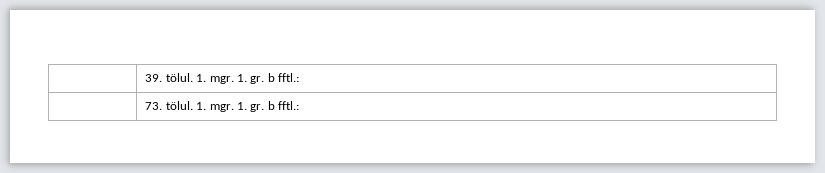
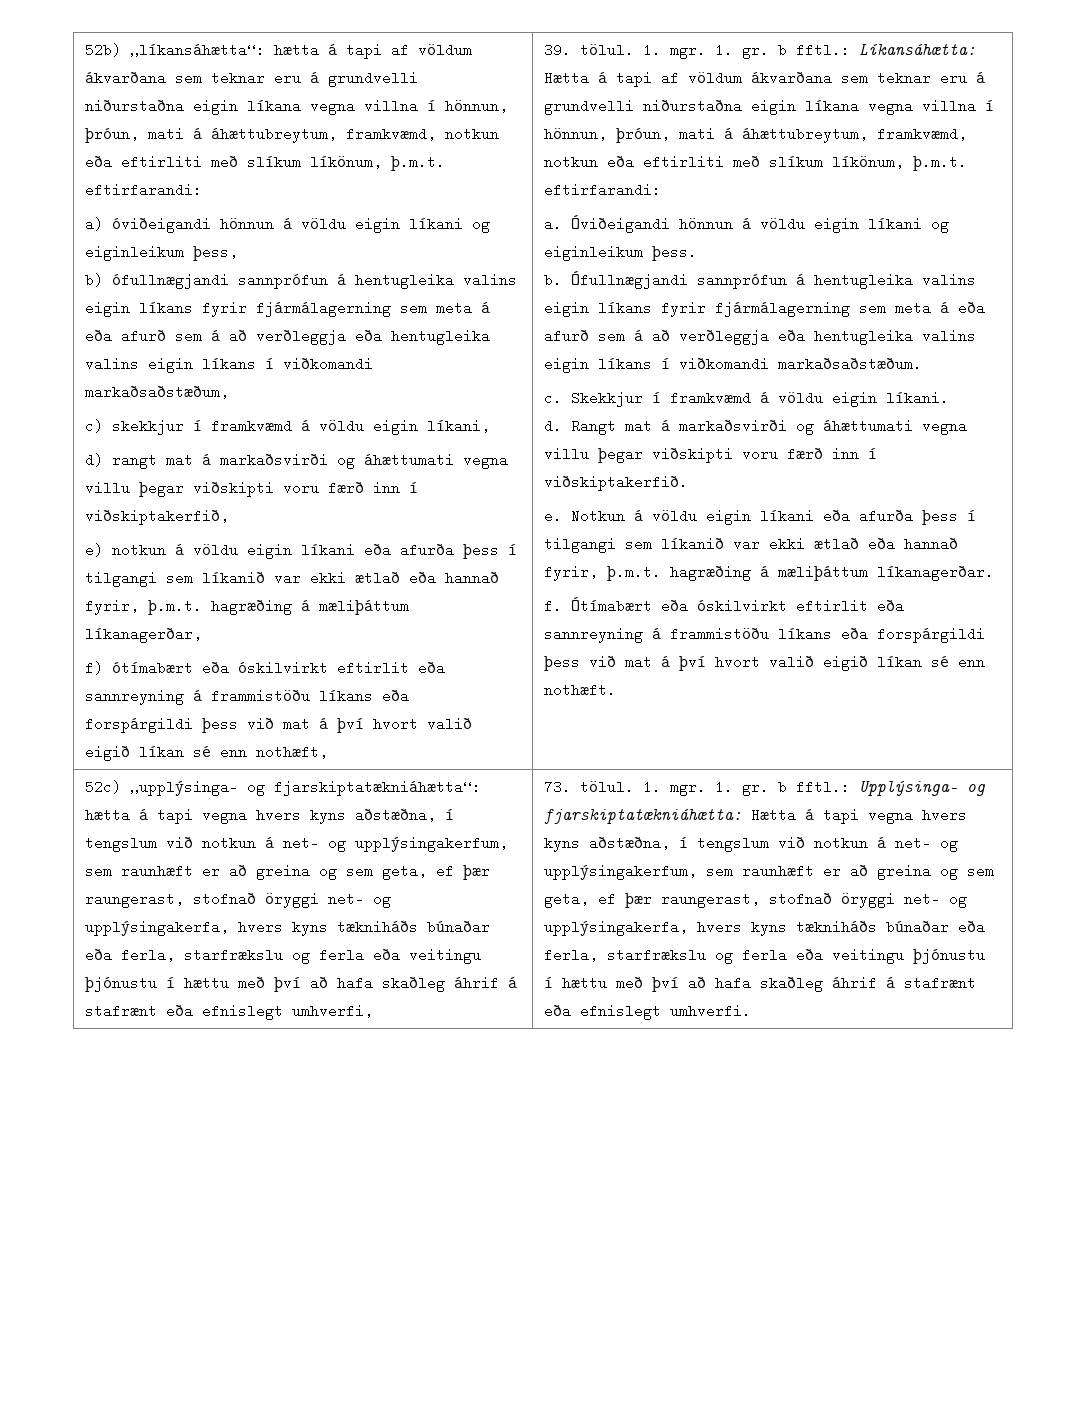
(145, 78) none -> [84,43,472,59] [84,71,418,87] [84,99,508,115] [84,127,499,143] [84,155,445,171] [84,183,202,197] [84,217,490,233] [84,245,238,261] [84,273,517,289] [84,301,490,317] [84,329,490,345] [84,357,373,373] [84,385,229,399] [84,419,490,435] [84,453,508,469] [84,481,418,497] [84,509,229,525] [84,543,517,559] [84,571,499,587] [84,599,409,615] [84,627,202,643] [84,661,445,675] [84,689,409,705] [84,717,472,733] [84,745,328,761] 52b) „líkansáhætta“: hætta á tapi af völdum ákvarðana sem teknar eru á grundvelli niðurstaðna eigin líkana vegna villna í hönnun, þróun, mati á áhættubreytum, framkvæmd, notkun eða eftirliti með slíkum líkönum, þ.m.t. eftirfarandi: // a) óviðeigandi hönnun á völdu eigin líkani og eiginleikum þess, // b) ófullnægjandi sannprófun á hentugleika valins eigin líkans fyrir fjármálagerning sem meta á eða afurð sem á að verðleggja eða hentugleika valins eigin líkans í viðkomandi markaðsaðstæðum, // c) skekkjur í framkvæmd á völdu eigin líkani, // d) rangt mat á markaðsvirði og áhættumati vegna villu þegar viðskipti voru færð inn í viðskiptakerfið, // e) notkun á völdu eigin líkani eða afurða þess í tilgangi sem líkanið var ekki ætlað eða hannað fyrir, þ.m.t. hagræðing á mæliþáttum líkanagerðar, // f) ótímabært eða óskilvirkt eftirlit eða sannreyning á frammistöðu líkans eða forspárgildi þess við mat á því hvort valið eigið líkan sé enn nothæft,
(300, 77) // -> [858,44,976,55] [543,71,985,87] [543,99,994,115] [543,127,967,143] [543,155,967,171] [543,183,661,197] [543,215,949,233] [543,245,697,261] [543,271,976,289] [543,301,985,317] [543,329,976,345] [543,357,922,373] [543,391,949,407] [543,419,967,435] [543,447,877,463] [543,475,688,491] [543,509,976,525] [543,537,958,553] [543,565,994,581] [543,597,904,613] [543,627,985,643] [543,655,985,671] [543,683,616,697] [84,780,481,796] [84,808,454,824] [84,836,508,852] [84,864,490,880] [84,892,391,908] [84,920,490,936] [84,948,481,964] [84,976,517,992] [84,1004,373,1020] Líkansáhætta: Hætta á tapi af völdum ákvarðana sem teknar eru á grundvelli niðurstaðna eigin líkana vegna villna í hönnun, þróun, mati á áhættubreytum, framkvæmd, notkun eða eftirliti með slíkum líkönum, þ.m.t. eftirfarandi: // a. Óviðeigandi hönnun á völdu eigin líkani og eiginleikum þess. // b. Ófullnægjandi sannprófun á hentugleika valins eigin líkans fyrir fjármálagerning sem meta á eða afurð sem á að verðleggja eða hentugleika valins eigin líkans í viðkomandi markaðsaðstæðum. // c. Skekkjur í framkvæmd á völdu eigin líkani. // d. Rangt mat á markaðsvirði og áhættumati vegna villu þegar viðskipti voru færð inn í viðskiptakerfið. // e. Notkun á völdu eigin líkani eða afurða þess í tilgangi sem líkanið var ekki ætlað eða hannað fyrir, þ.m.t. hagræðing á mæliþáttum líkanagerðar. // f. Ótímabært eða óskilvirkt eftirlit eða sannreyning á frammistöðu líkans eða forspárgildi þess við mat á því hvort valið eigið líkan sé enn nothæft. // 52c) „upplýsinga- og fjarskiptatækniáhætta“: hætta á tapi vegna hvers kyns aðstæðna, í tengslum við notkun á net- og upplýsingakerfum, sem raunhæft er að greina og sem geta, ef þær raungerast, stofnað öryggi net- og upplýsingakerfa, hvers kyns tækniháðs búnaðar eða ferla, starfrækslu og ferla eða veitingu þjónustu í hættu með því að hafa skaðleg áhrif á stafrænt eða efnislegt umhverfi,
(300, 105) none -> [858,780,986,796] [543,808,967,824] [543,836,958,852] [543,864,994,880] [543,892,967,908] [543,920,985,936] [543,948,985,964] [543,976,976,992] [543,1004,751,1020] Upplýsinga- og fjarskiptatækniáhætta: Hætta á tapi vegna hvers kyns aðstæðna, í tengslum við notkun á net- og upplýsingakerfum, sem raunhæft er að greina og sem geta, ef þær raungerast, stofnað öryggi net- og upplýsingakerfa, hvers kyns tækniháðs búnaðar eða ferla, starfrækslu og ferla eða veitingu þjónustu í hættu með því að hafa skaðleg áhrif á stafrænt eða efnislegt umhverfi.

